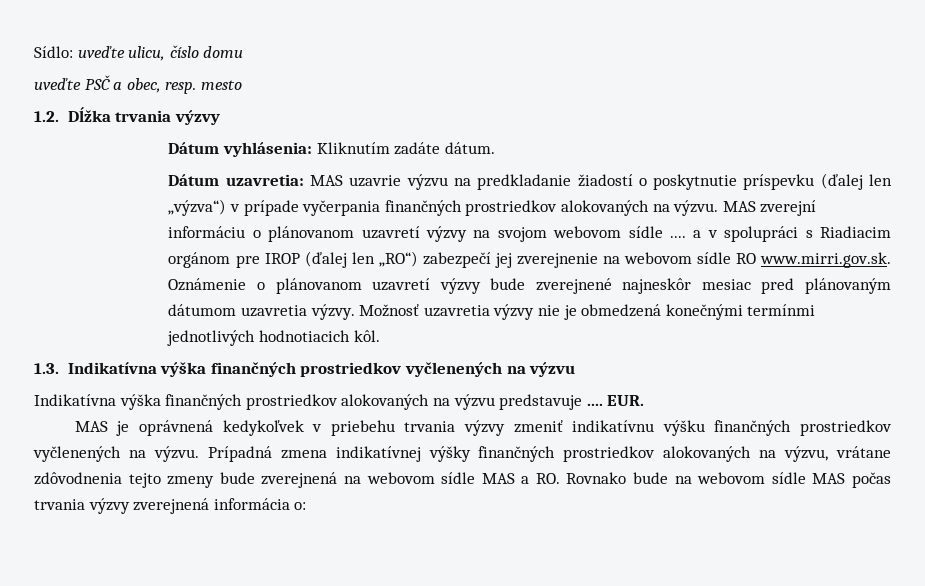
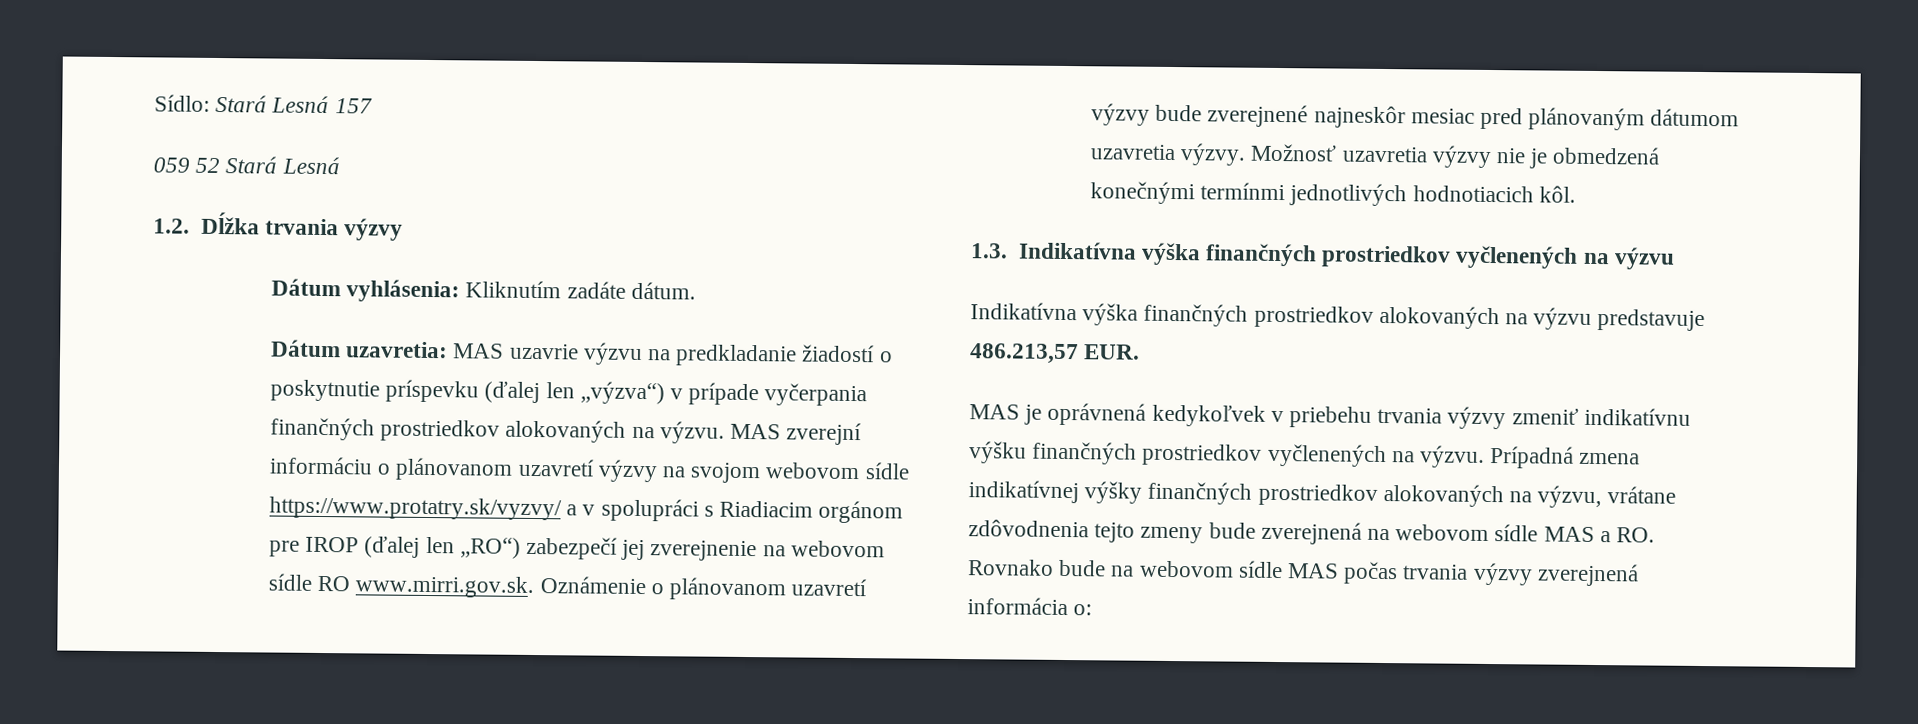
[77,45,244,61] [34,75,242,94] uveďte ulicu, číslo domu // uveďte PSČ a obec, resp. mesto -> [215,94,373,114] [153,156,340,175] Stará Lesná 157 // 059 52 Stará Lesná
[670,236,687,238] .... -> [268,496,562,521] https://www.protatry.sk/vyzvy/
[586,403,603,406] .... -> [969,343,1079,365] 486.213,57

